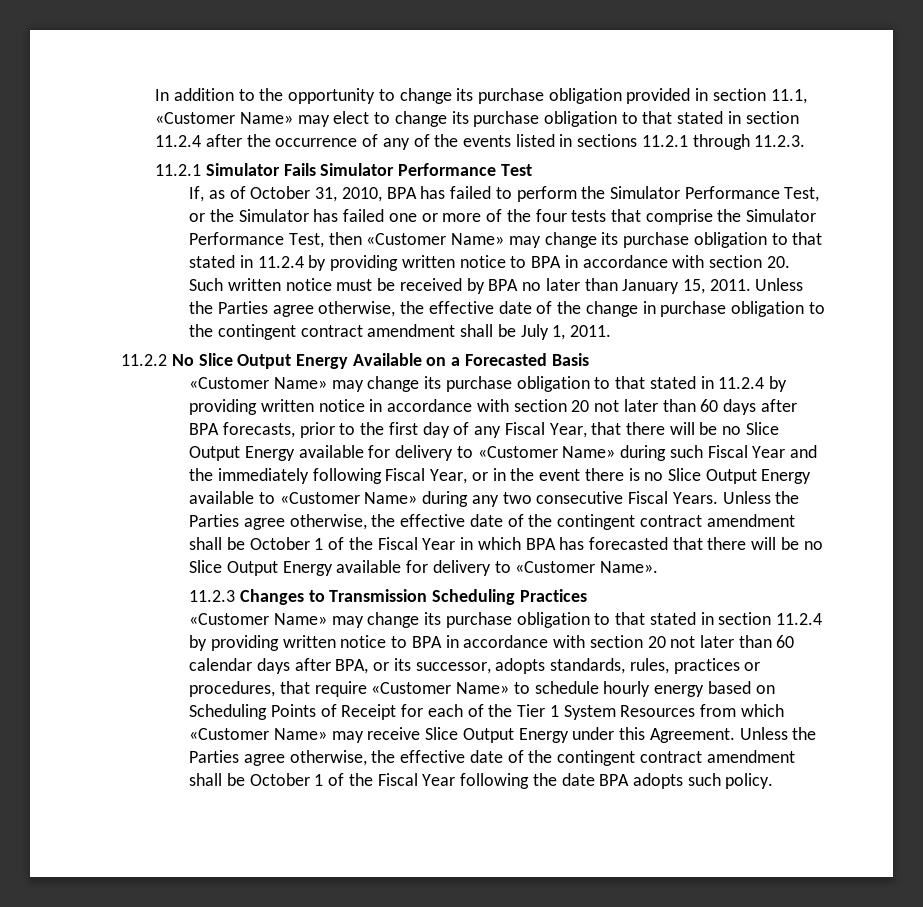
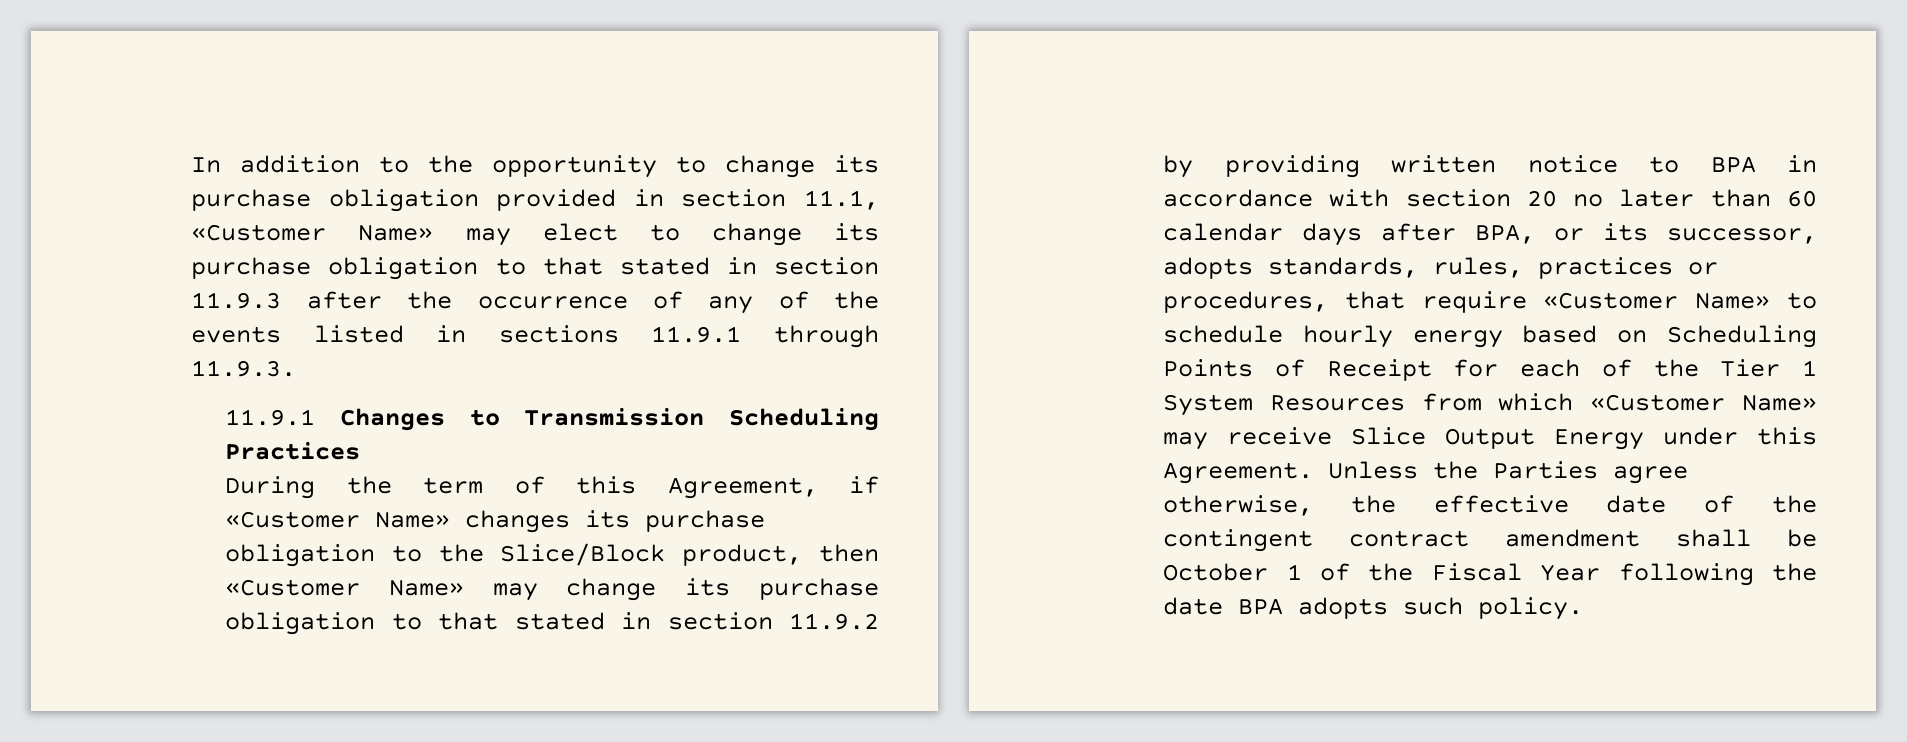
[155,135,202,147] 11.2.4 -> [191,292,282,309] 11.9.3
[641,134,806,150] [155,163,532,176] [189,186,820,202] [189,209,817,225] [189,232,325,248] 11.2.1 through 11.2.3. // 11.2.1 Simulator Fails Simulator Performance Test // If, as of October 31, 2010, BPA has failed to perform the Simulator Performance Test, or the Simulator has failed one or more of the four tests that comprise the Simulator Performance Test, -> [651,325,879,348] [191,360,297,377] [225,408,879,431] [225,442,361,460] [225,476,879,499] [225,510,766,533] [225,543,803,567] 11.9.1 through 11.9.3. // 11.9.1 Changes to Transmission Scheduling Practices // During the term of this Agreement, if «Customer Name» changes its purchase obligation to the Slice/Block product,
[257,255,790,271] [189,278,804,294] [189,301,825,317] [189,324,612,340] [121,353,589,369] [189,376,787,392] [189,399,797,415] [189,422,779,438] [189,445,817,461] [189,468,812,484] [189,491,800,507] [189,514,795,530] [189,537,823,550] [189,560,659,576] [189,589,587,605] [189,612,822,628] 11.2.4 by providing written notice to BPA in accordance with section 20. Such written notice must be received by BPA no later than January 15, 2011. Unless the Parties agree otherwise, the effective date of the change in purchase obligation to the contingent contract amendment shall be July 1, 2011. // 11.2.2 No Slice Output Energy Available on a Forecasted Basis // «Customer Name» may change its purchase obligation to that stated in 11.2.4 by providing written notice in accordance with section 20 not later than 60 days after BPA forecasts, prior to the first day of any Fiscal Year, that there will be no Slice Output Energy available for delivery to «Customer Name» during such Fiscal Year and the immediately following Fiscal Year, or in the event there is no Slice Output Energy available to «Customer Name» during any two consecutive Fiscal Years. Unless the Parties agree otherwise, the effective date of the contingent contract amendment shall be October 1 of the Fiscal Year in which BPA has forecasted that there will be no Slice Output Energy available for delivery to «Customer Name». // 11.2.3 Changes to Transmission Scheduling Practices // «Customer Name» may change its purchase obligation to that stated in section 11.2.4 -> [667,612,879,630] section 11.9.2
[670,636,696,648] not -> [1573,194,1604,207] no

